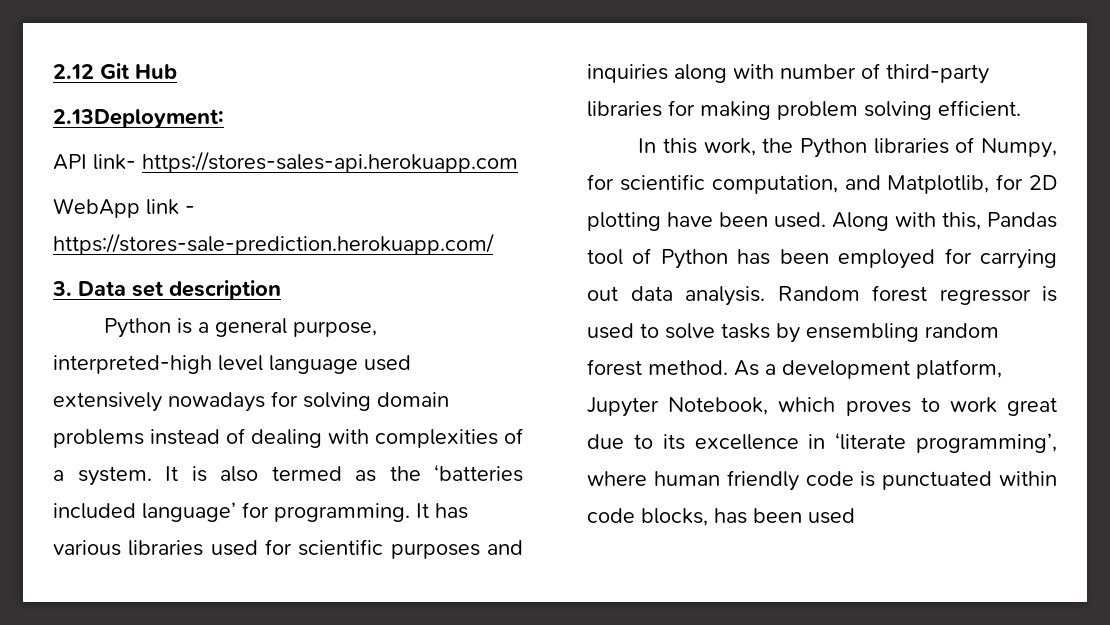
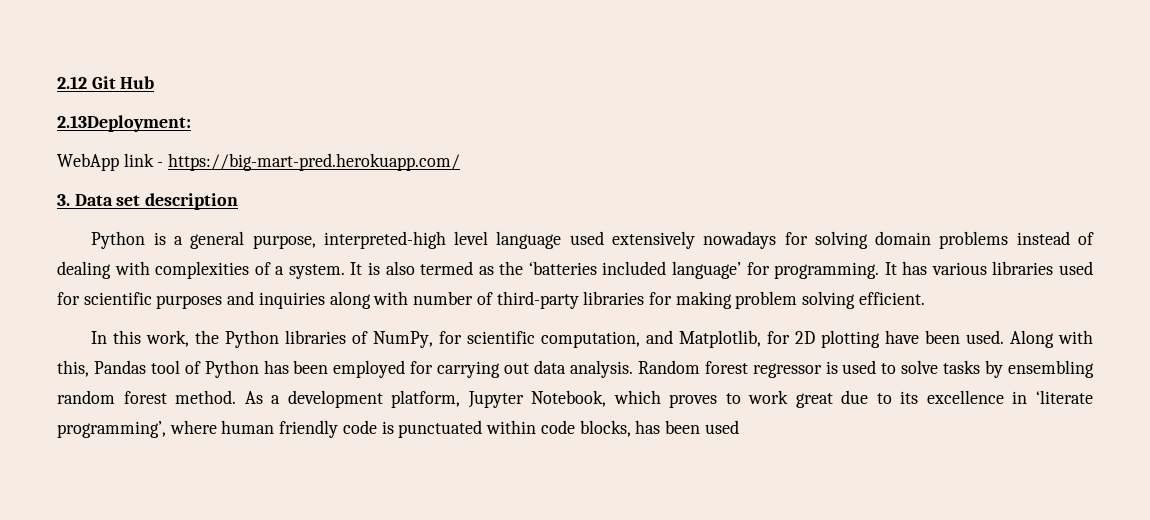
[53,151,518,173] // API link- https://stores-sales-api.herokuapp.com -> (191, 123) none
[53,233,494,255] https://stores-sale-prediction.herokuapp.com/ -> [168,153,461,171] https://big-mart-pred.herokuapp.com/
[981,138,1057,158] Numpy, -> [373,331,434,348] NumPy,

